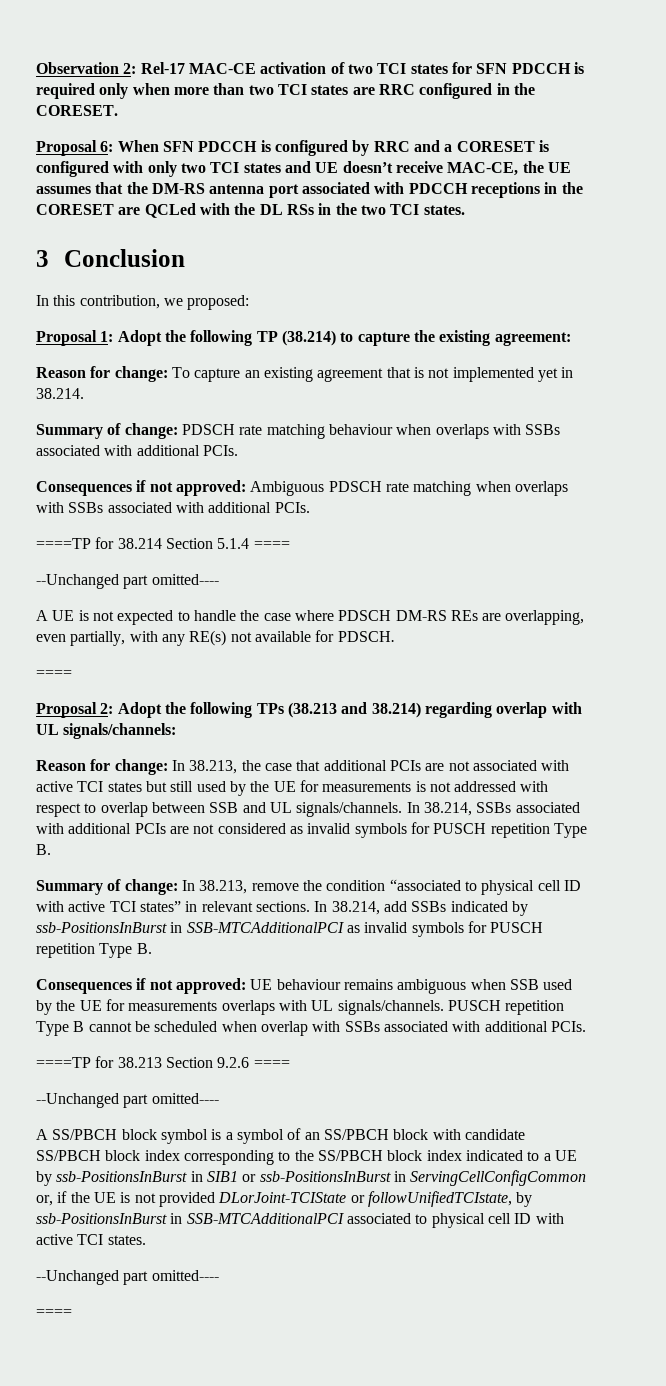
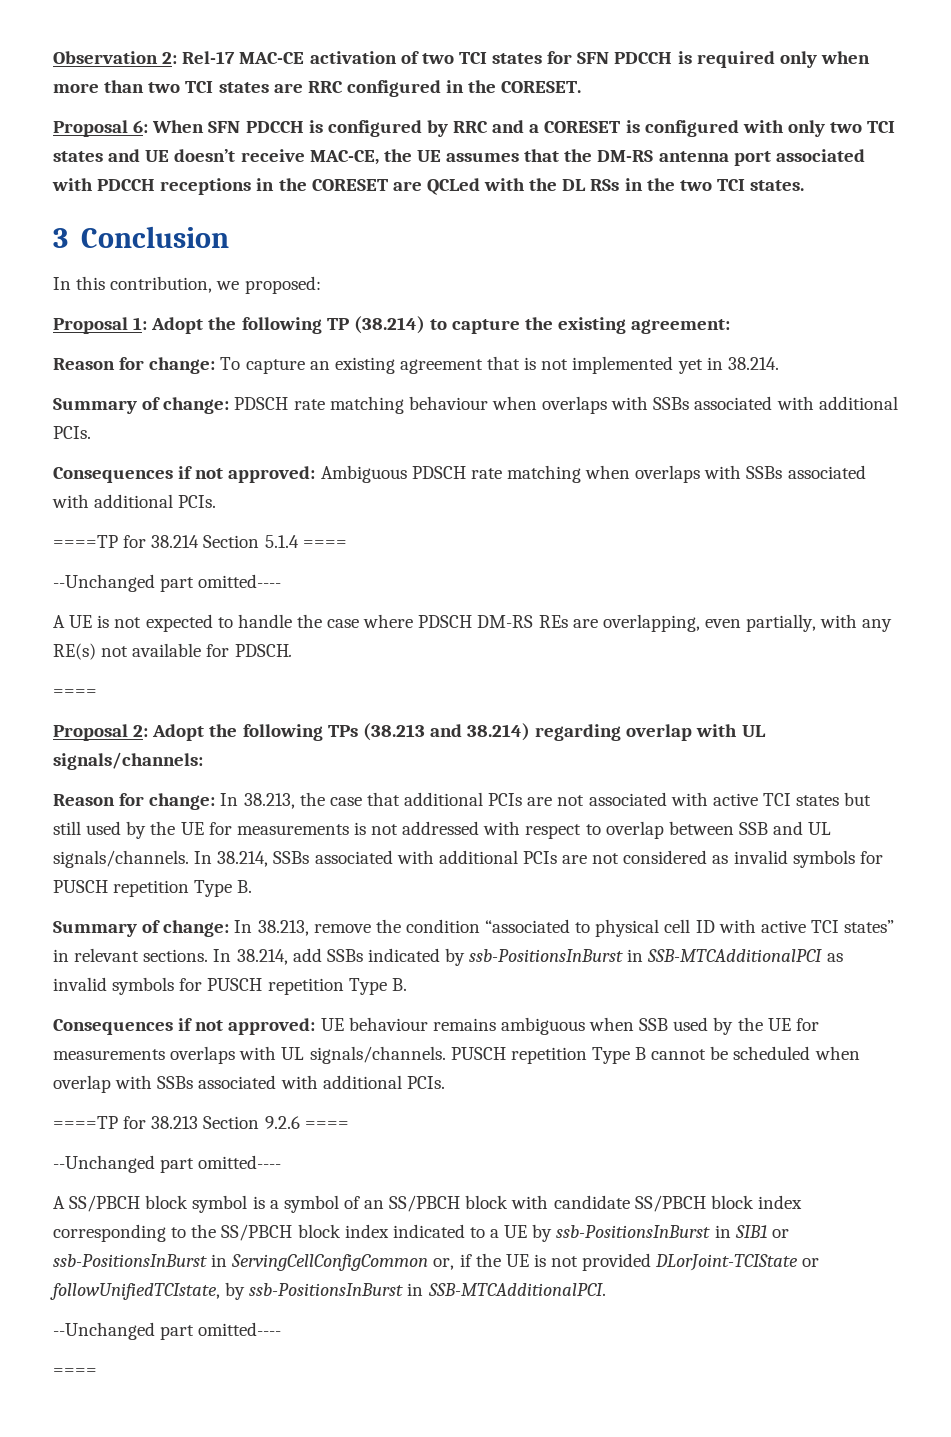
[186,1213,564,1228] [36,1234,146,1245] SSB-MTCAdditionalPCI associated to physical cell ID with active TCI states. -> [427,1283,606,1296] SSB-MTCAdditionalPCI.

